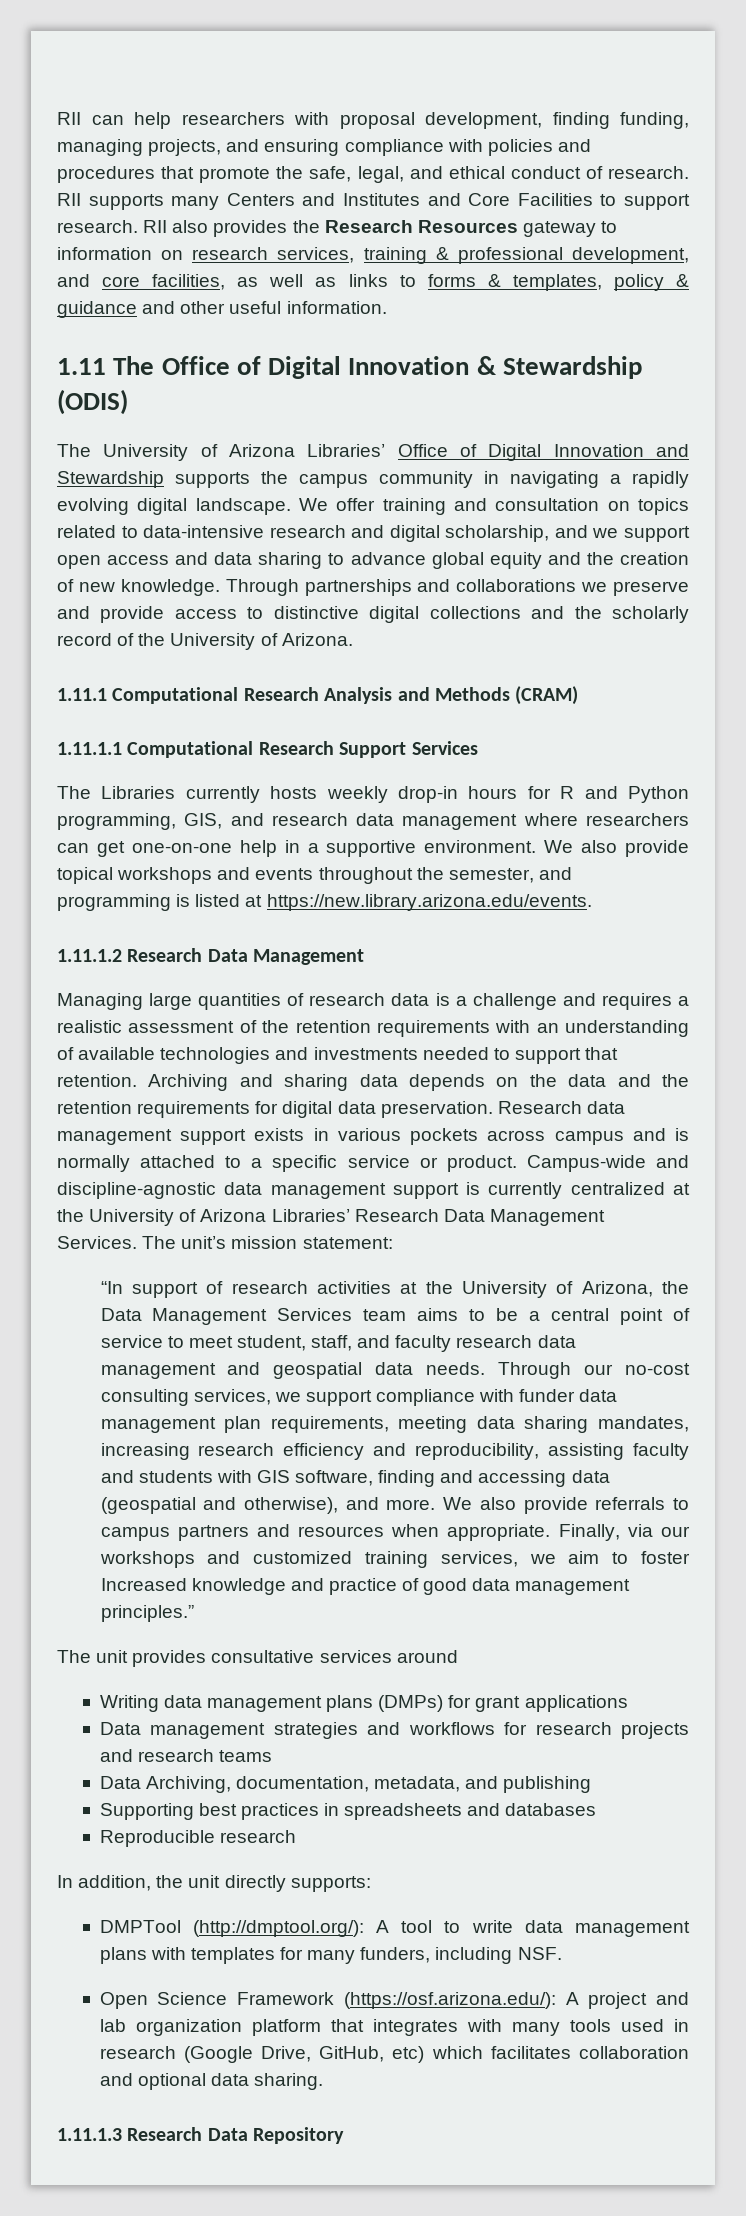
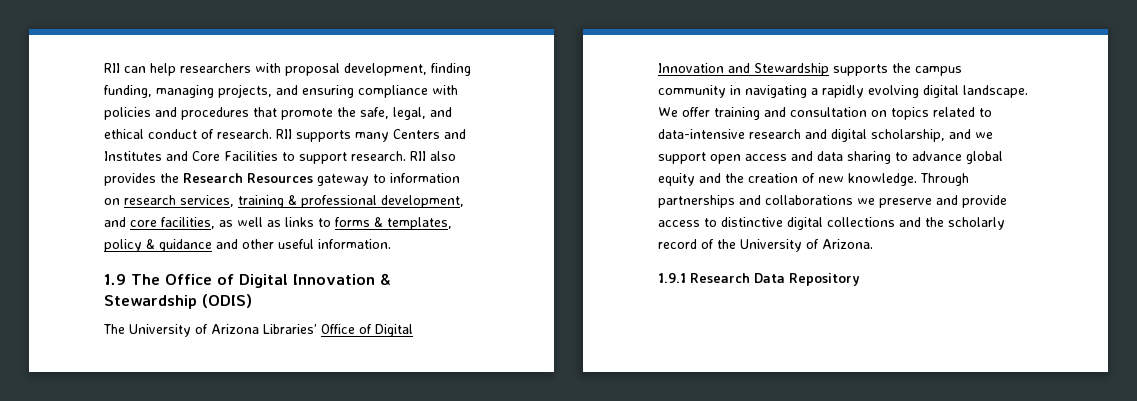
[57,358,106,375] 1.11 -> [104,274,126,285] 1.9
[57,686,579,705] [57,741,478,758] [57,786,689,803] [57,813,689,830] [57,840,689,857] [57,867,572,884] [57,894,592,911] [57,948,365,965] [57,993,690,1010] [57,1020,689,1037] [57,1047,619,1064] [57,1074,689,1091] [57,1101,625,1118] [57,1128,689,1145] [57,1155,690,1172] [57,1182,690,1199] [57,1209,605,1226] [57,1236,393,1249] [100,1281,689,1298] [100,1308,691,1325] [100,1335,576,1352] [100,1362,690,1379] [100,1389,618,1406] [100,1416,689,1433] [100,1443,689,1460] [100,1470,610,1487] [100,1497,689,1514] [100,1524,690,1541] [99,1551,690,1568] [100,1578,631,1595] [100,1605,194,1622] [57,1650,458,1667] [99,1695,628,1712] [99,1722,689,1739] [99,1749,272,1762] [99,1776,592,1793] [99,1803,597,1820] [99,1830,296,1847] [57,1875,371,1892] [99,1920,691,1937] [99,1947,562,1964] [99,1992,690,2009] [99,2019,690,2036] [99,2046,690,2063] [99,2073,324,2090] [57,2128,122,2141] 1.11.1 Computational Research Analysis and Methods (CRAM) // 1.11.1.1 Computational Research Support Services // The Libraries currently hosts weekly drop-in hours for R and Python programming, GIS, and research data management where researchers can get one-on-one help in a supportive environment. We also provide topical workshops and events throughout the semester, and programming is listed at https://new.library.arizona.edu/events. // 1.11.1.2 Research Data Management // Managing large quantities of research data is a challenge and requires a realistic assessment of the retention requirements with an understanding of available technologies and investments needed to support that retention. Archiving and sharing data depends on the data and the retention requirements for digital data preservation. Research data management support exists in various pockets across campus and is normally attached to a specific service or product. Campus-wide and discipline-agnostic data management support is currently centralized at the University of Arizona Libraries’ Research Data Management Services. The unit’s mission statement: // “In support of research activities at the University of Arizona, the Data Management Services team aims to be a central point of service to meet student, staff, and faculty research data management and geospatial data needs. Through our no-cost consulting services, we support compliance with funder data management plan requirements, meeting data sharing mandates, increasing research efficiency and reproducibility, assisting faculty and students with GIS software, finding and accessing data (geospatial and otherwise), and more. We also provide referrals to campus partners and resources when appropriate. Finally, via our workshops and customized training services, we aim to foster Increased knowledge and practice of good data management principles.” // The unit provides consultative services around // Writing data management plans (DMPs) for grant applications // Data management strategies and workflows for research projects and research teams // Data Archiving, documentation, metadata, and publishing // Supporting best practices in spreadsheets and databases // Reproducible research // In addition, the unit directly supports: // DMPTool (http://dmptool.org/): A tool to write data management plans with templates for many funders, including NSF. // Open Science Framework (https://osf.arizona.edu/): A project and lab organization platform that integrates with many tools used in research (Google Drive, GitHub, etc) which facilitates collaboration and optional data sharing. // 1.11.1.3 -> [658,273,686,283] 1.9.1

